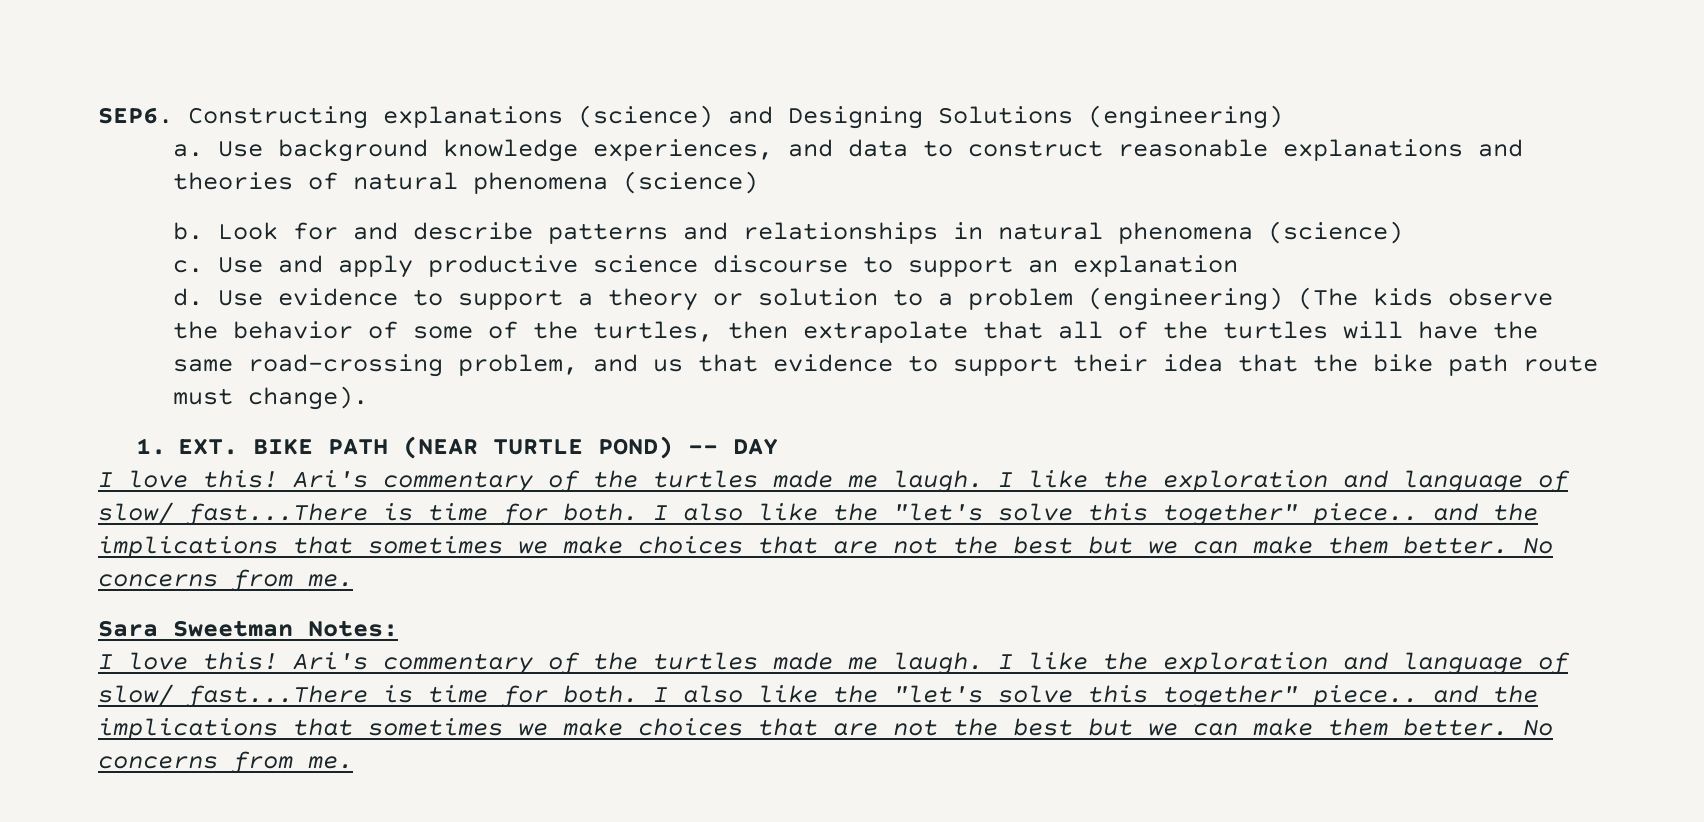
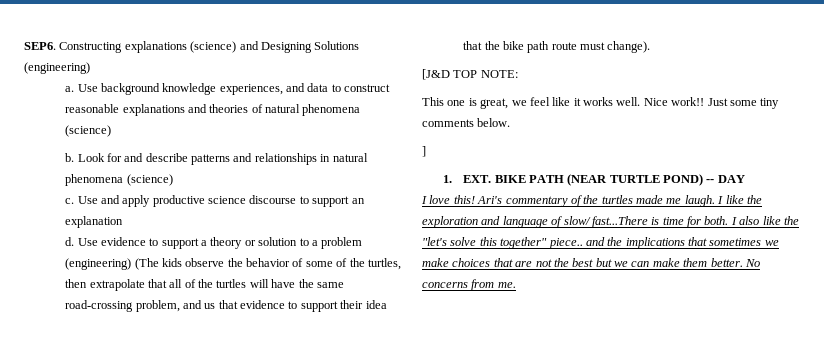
(369, 398) none -> [422,69,518,80] [422,97,780,109] [422,118,511,127] [422,146,426,157] // [J&D TOP NOTE: // This one is great, we feel like it works well. Nice work!! Just some tiny comments below. // ]
[98,620,398,637] [98,652,1570,675] [98,684,1538,708] [98,718,1553,740] [98,751,353,774] // Sara Sweetman Notes: // I love this! Ari's commentary of the turtles made me laugh. I like the exploration and language of slow/ fast...There is time for both. I also like the "let's solve this together" piece.. and the implications that sometimes we make choices that are not the best but we can make them better. No concerns from me. -> (516, 285) none

